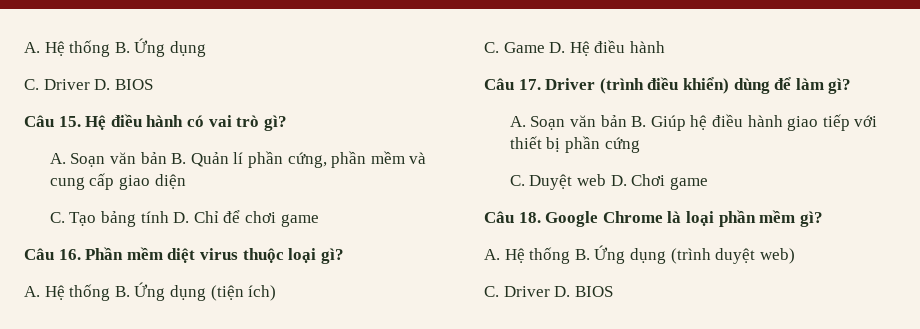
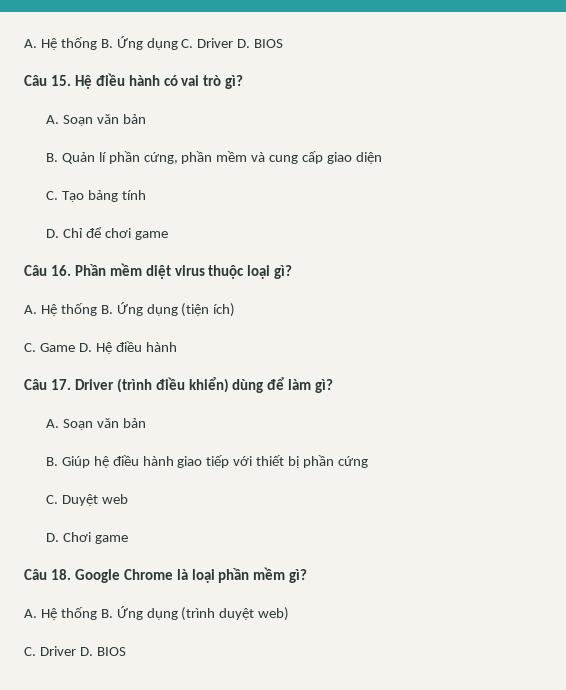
[24,38,206,57] A. Hệ thống B. Ứng dụng // -> [24,36,178,50] A. Hệ thống B. Ứng dụng
(167, 158) none -> (146, 119) //
(169, 217) none -> (146, 195) //
(627, 121) none -> (146, 423) //
(606, 180) none -> (128, 499) //

